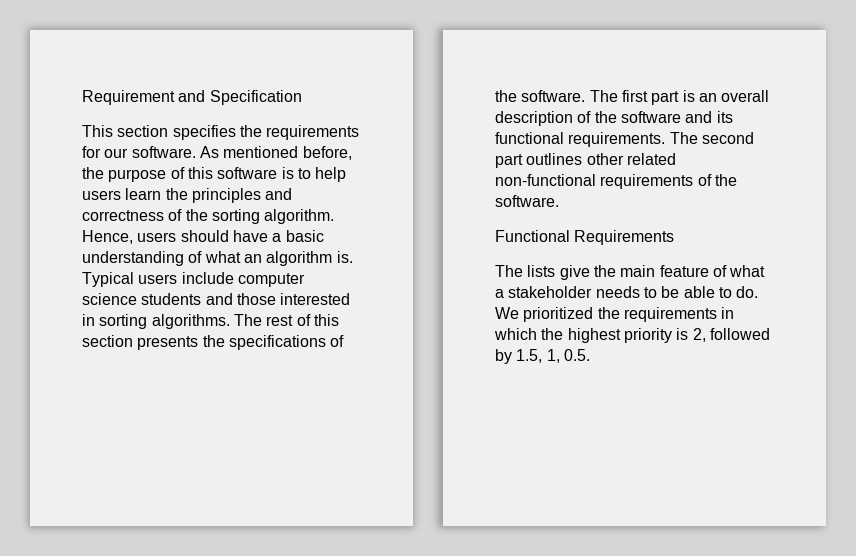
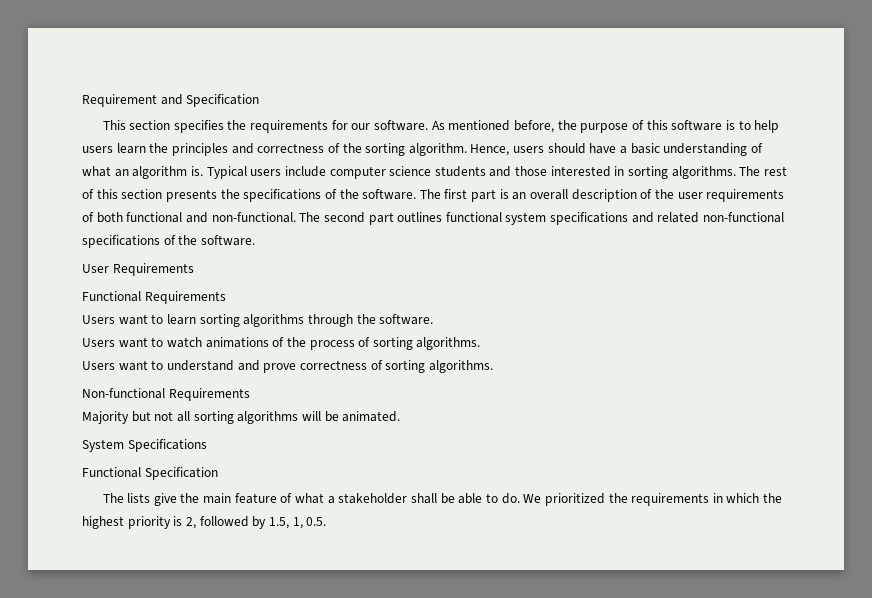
[620,111,733,123] [495,132,754,147] [495,153,624,168] software and its functional requirements. The second part outlines other -> [677,189,785,202] [82,212,654,225] user requirements of both functional and non-functional. The second part outlines functional system specifications and
[600,174,737,189] [495,195,559,207] requirements of the software. -> [82,235,255,248] [82,263,194,276] specifications of the software. // User Requirements
(675, 237) none -> [82,314,434,327] [82,337,481,350] [82,360,493,373] [82,388,250,401] [82,411,401,424] [82,439,207,452] [82,467,218,480] // Users want to learn sorting algorithms through the software. // Users want to watch animations of the process of sorting algorithms. // Users want to understand and prove correctness of sorting algorithms. // Non-functional Requirements // Majority but not all sorting algorithms will be animated. // System Specifications // Functional Specification
[595,286,657,298] needs to -> [410,493,437,504] shall

